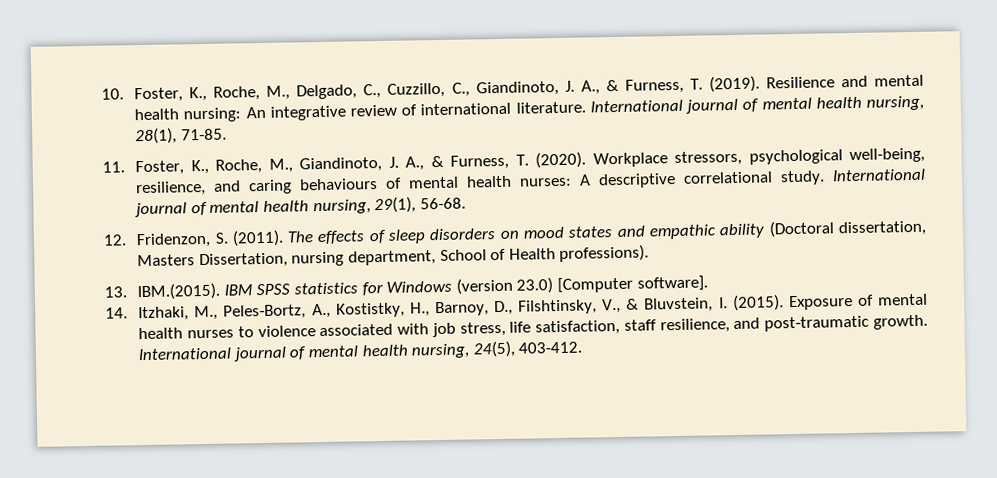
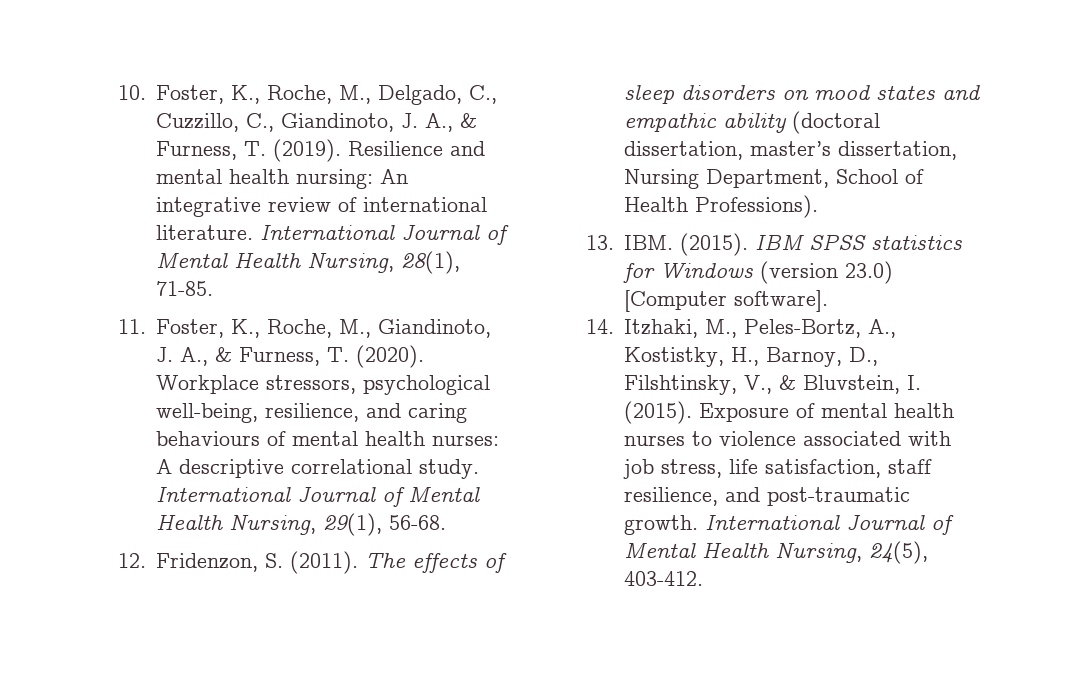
[685,95,924,114] journal of mental health nursing, -> [401,224,510,245] [156,252,395,273] Journal of Mental Health Nursing,
[134,199,371,218] journal of mental health nursing, -> [297,486,481,507] [156,514,317,535] Journal of Mental Health Nursing,
[768,220,926,238] [137,250,436,269] (Doctoral dissertation, Masters Dissertation, nursing department, -> [792,111,881,134] [624,141,958,160] [624,169,830,189] (doctoral dissertation, master’s dissertation, Nursing Department,
[559,244,650,262] professions). -> [695,195,819,218] Professions).
[137,282,221,301] IBM.(2015). -> [624,233,749,256] IBM. (2015).
[232,343,471,362] journal of mental health nursing, -> [846,514,955,535] [624,542,863,563] Journal of Mental Health Nursing,

